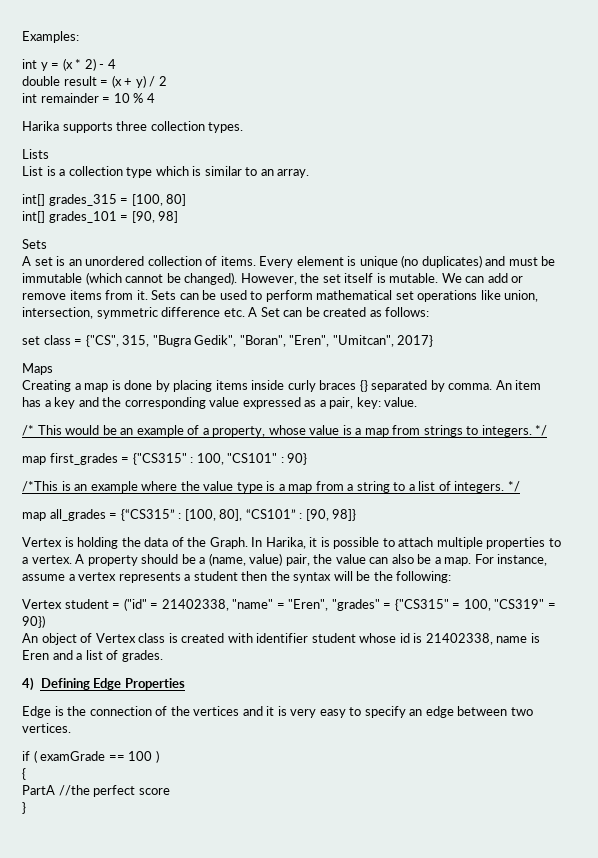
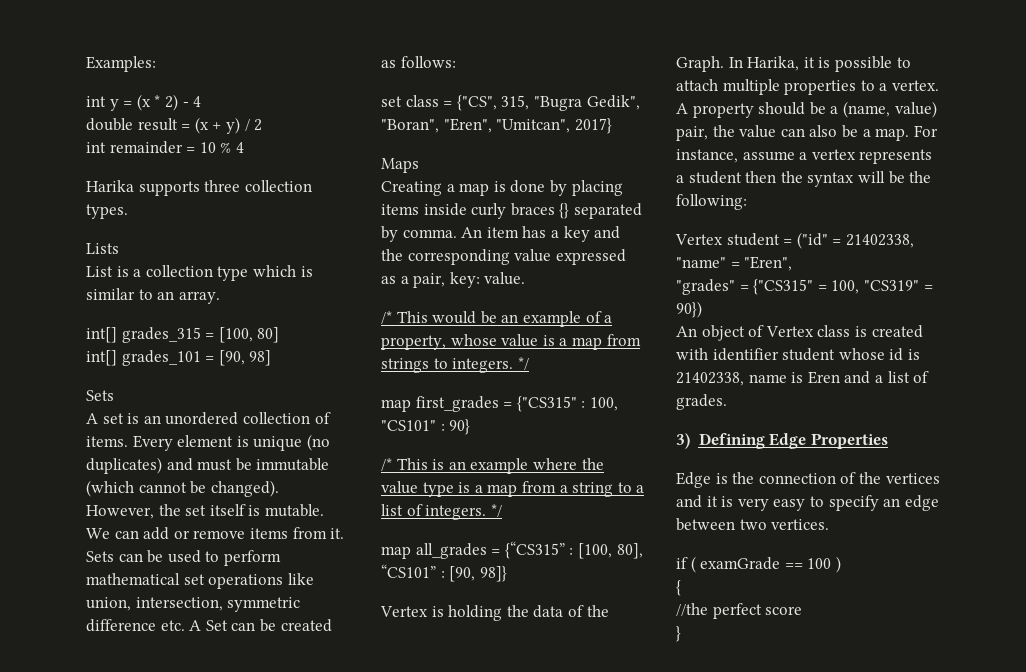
[22,481,58,492] /*This -> [381,458,428,471] /* This
(329, 605) none -> (793, 263) //
[22,677,34,691] 4) -> [676,433,690,449] 3)
[22,785,55,795] PartA -> (681, 588) none

